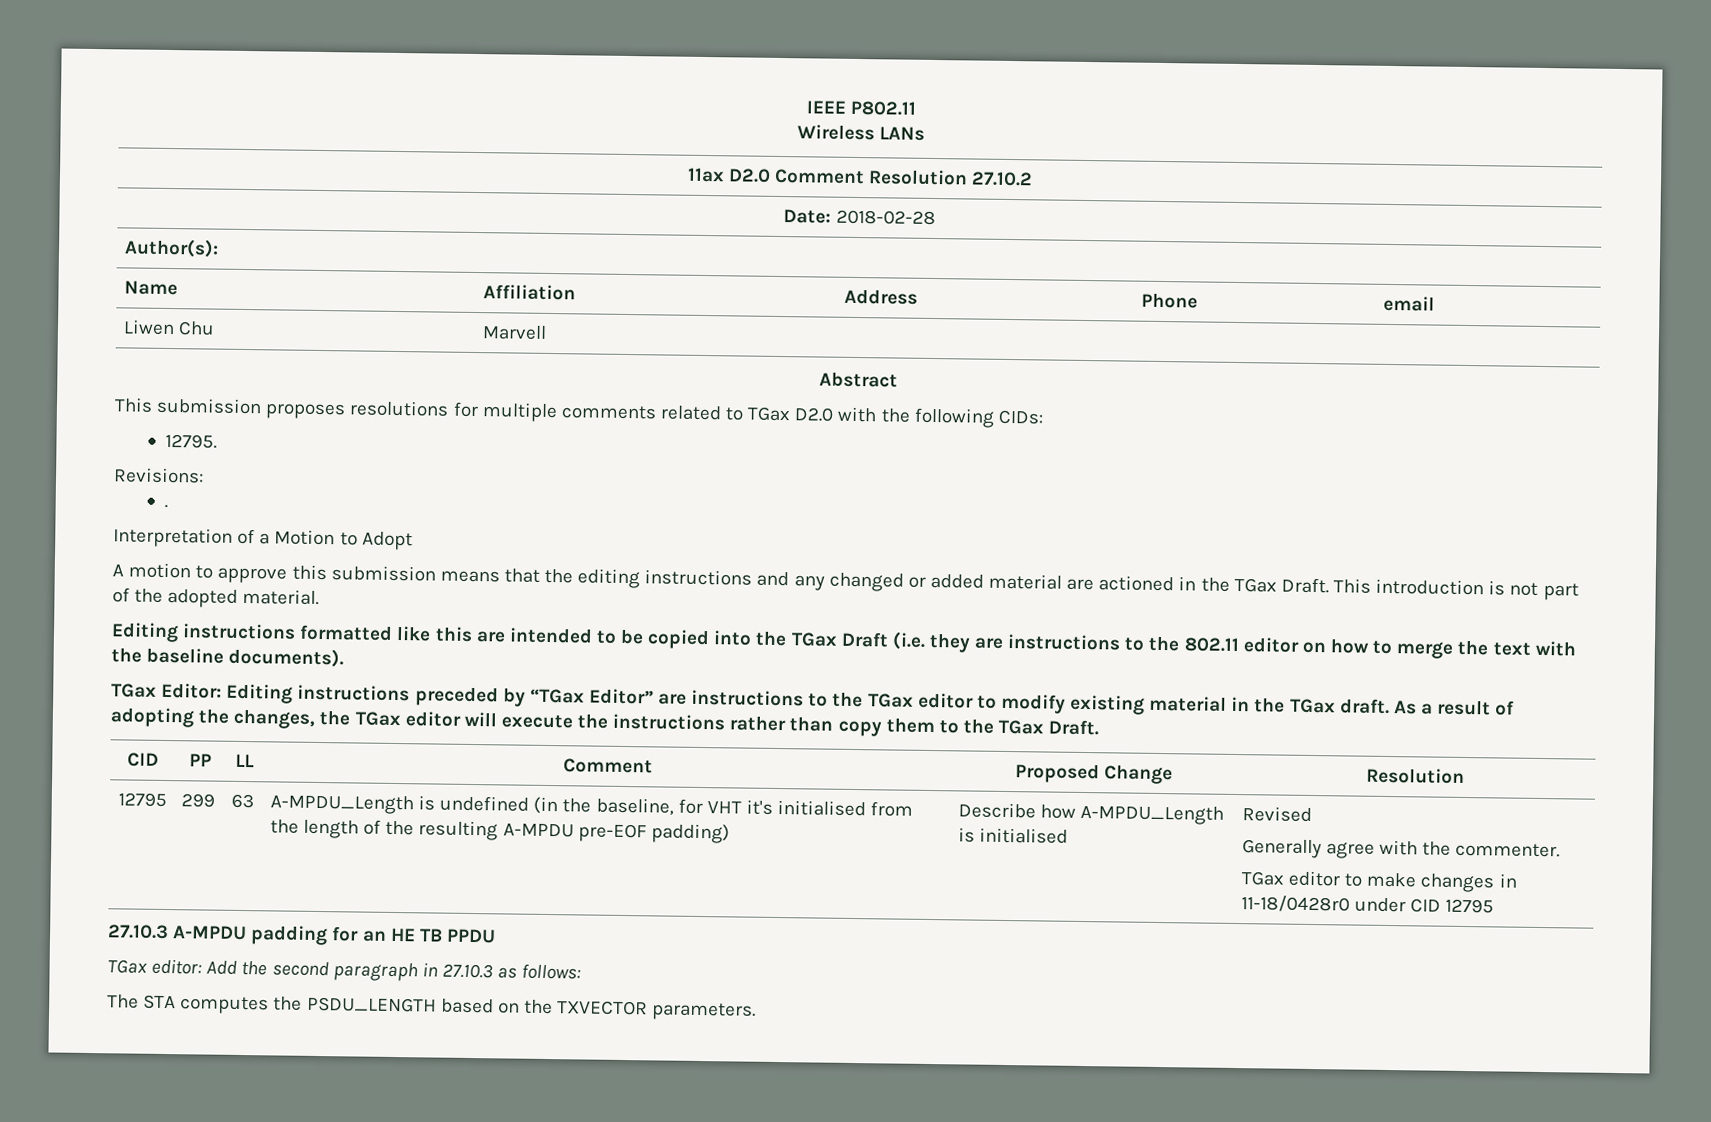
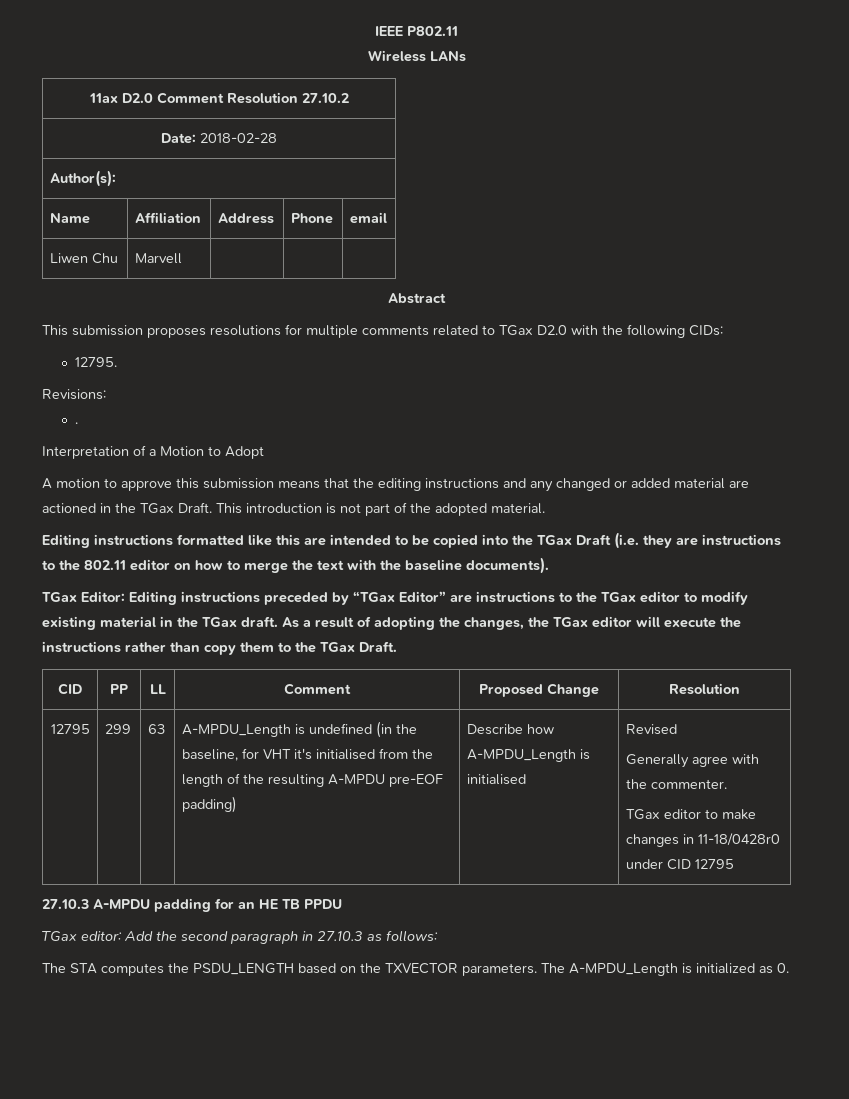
(757, 1011) none -> [541,963,789,976] The A-MPDU_Length is initialized as 0.

